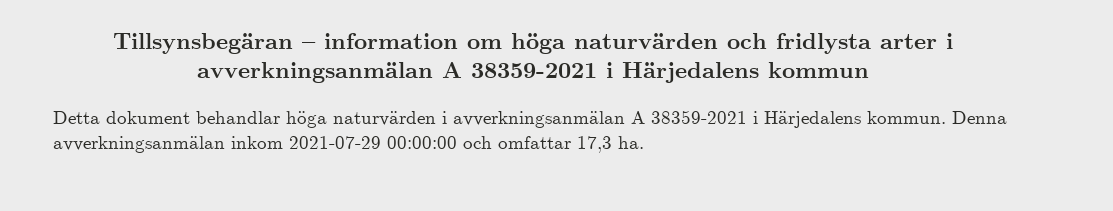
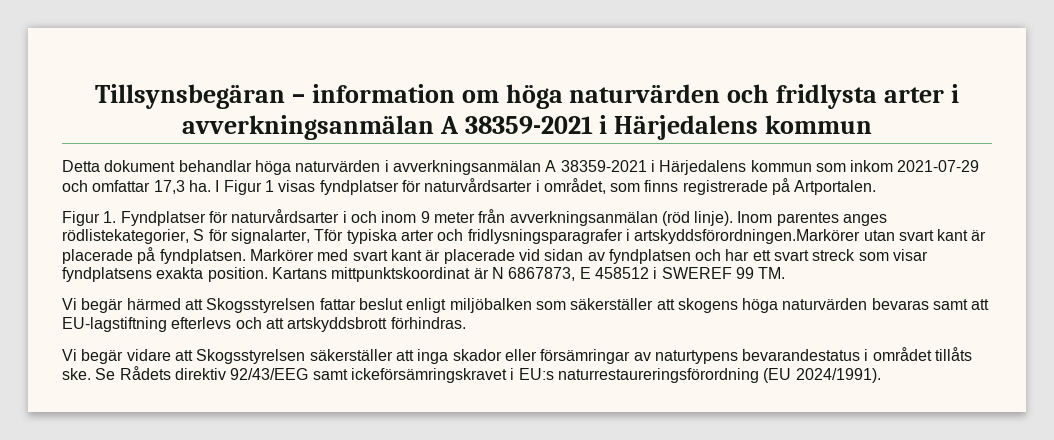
[867,111,1007,124] [53,136,225,153] kommun. Denna avverkningsanmälan -> [750,160,846,172] kommun som
[387,136,457,149] 00:00:00 -> (980, 166) none
(644, 142) none -> [215,178,877,195] [62,209,888,226] [62,229,987,244] [62,247,929,264] [62,267,786,282] [62,298,990,313] [62,317,466,332] [62,347,973,364] [62,366,881,383] I Figur 1 visas fyndplatser för naturvårdsarter i området, som finns registrerade på Artportalen. // Figur 1. Fyndplatser för naturvårdsarter i och inom 9 meter från avverkningsanmälan (röd linje). Inom parentes anges rödlistekategorier, S för signalarter, Tför typiska arter och fridlysningsparagrafer i artskyddsförordningen.Markörer utan svart kant är placerade på fyndplatsen. Markörer med svart kant är placerade vid sidan av fyndplatsen och har ett svart streck som visar fyndplatsens exakta position. Kartans mittpunktskoordinat är N 6867873, E 458512 i SWEREF 99 TM. // Vi begär härmed att Skogsstyrelsen fattar beslut enligt miljöbalken som säkerställer att skogens höga naturvärden bevaras samt att EU-lagstiftning efterlevs och att artskyddsbrott förhindras. // Vi begär vidare att Skogsstyrelsen säkerställer att inga skador eller försämringar av naturtypens bevarandestatus i området tillåts ske. Se Rådets direktiv 92/43/EEG samt ickeförsämringskravet i EU:s naturrestaureringsförordning (EU 2024/1991).

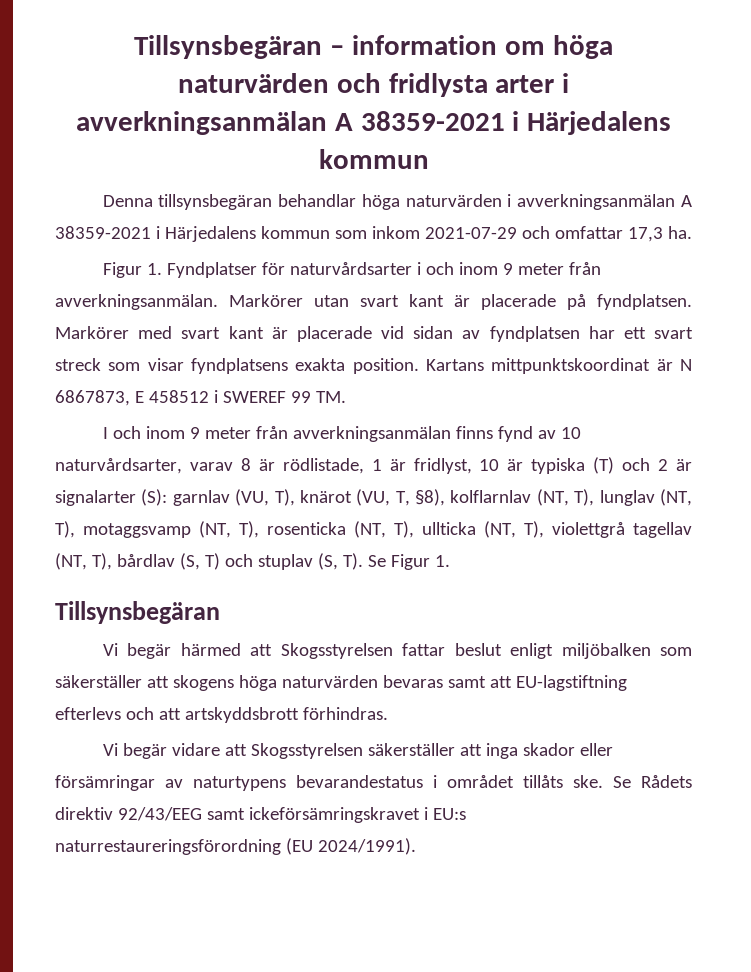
[62,160,176,172] Detta dokument -> [102,194,273,210] Denna tillsynsbegäran
[215,178,877,195] I Figur 1 visas fyndplatser för naturvårdsarter i området, som finns registrerade på Artportalen. -> (692, 232) none
[509,211,888,226] [62,229,861,244] avverkningsanmälan (röd linje). Inom parentes anges rödlistekategorier, S för signalarter, Tför typiska arter och fridlysningsparagrafer i artskyddsförordningen.Markörer -> [55,294,303,310] avverkningsanmälan. Markörer
[695,249,722,261] och -> (580, 334) none
(786, 273) none -> [102,426,581,442] [55,457,693,474] [55,489,693,506] [55,521,692,538] [55,553,450,570] [55,601,220,624] // I och inom 9 meter från avverkningsanmälan finns fynd av 10 naturvårdsarter, varav 8 är rödlistade, 1 är fridlyst, 10 är typiska (T) och 2 är signalarter (S): garnlav (VU, T), knärot (VU, T, §8), kolflarnlav (NT, T), lunglav (NT, T), motaggsvamp (NT, T), rosenticka (NT, T), ullticka (NT, T), violettgrå tagellav (NT, T), bårdlav (S, T) och stuplav (S, T). Se Figur 1. // Tillsynsbegäran

